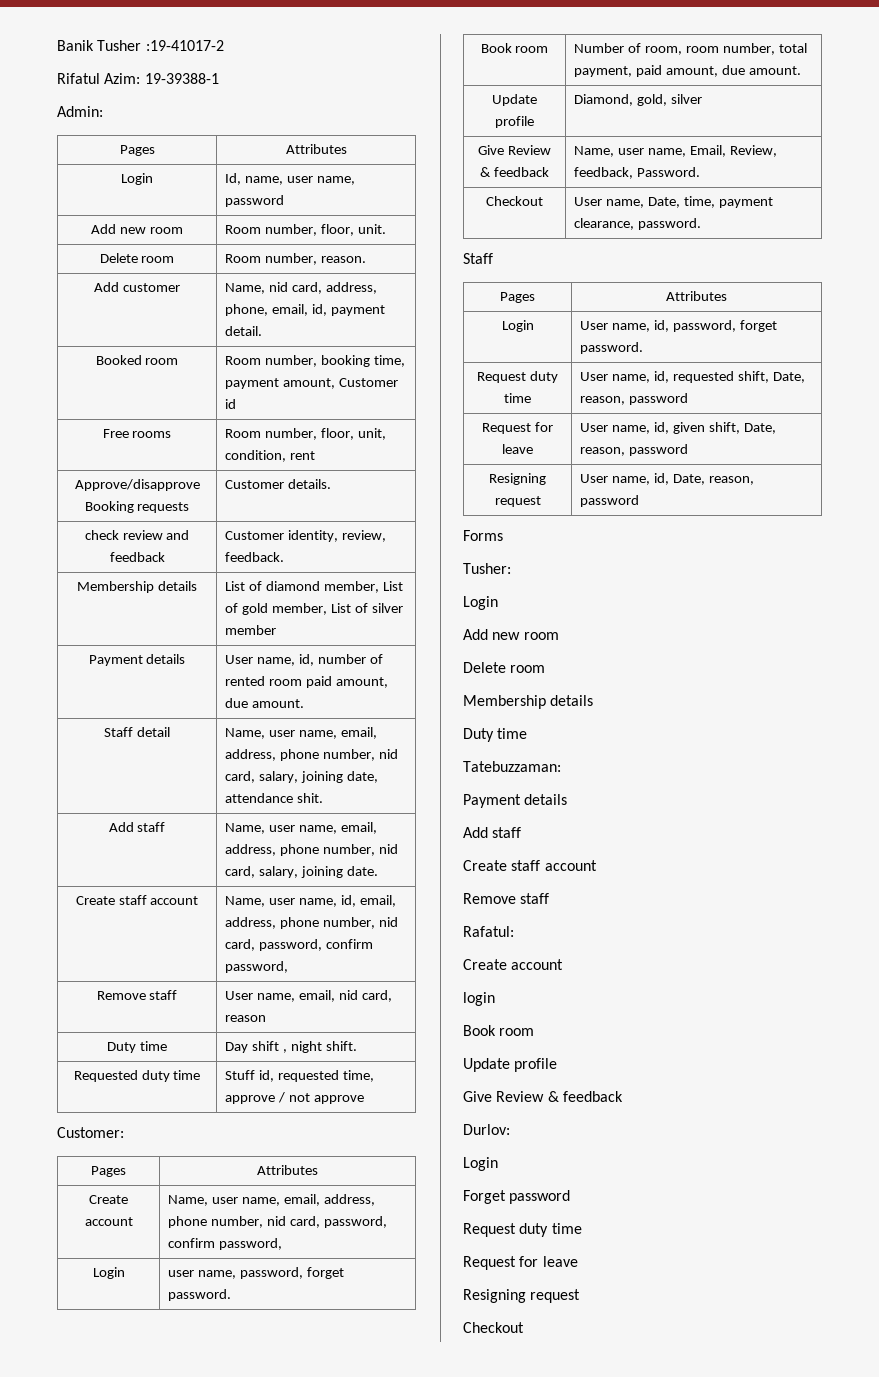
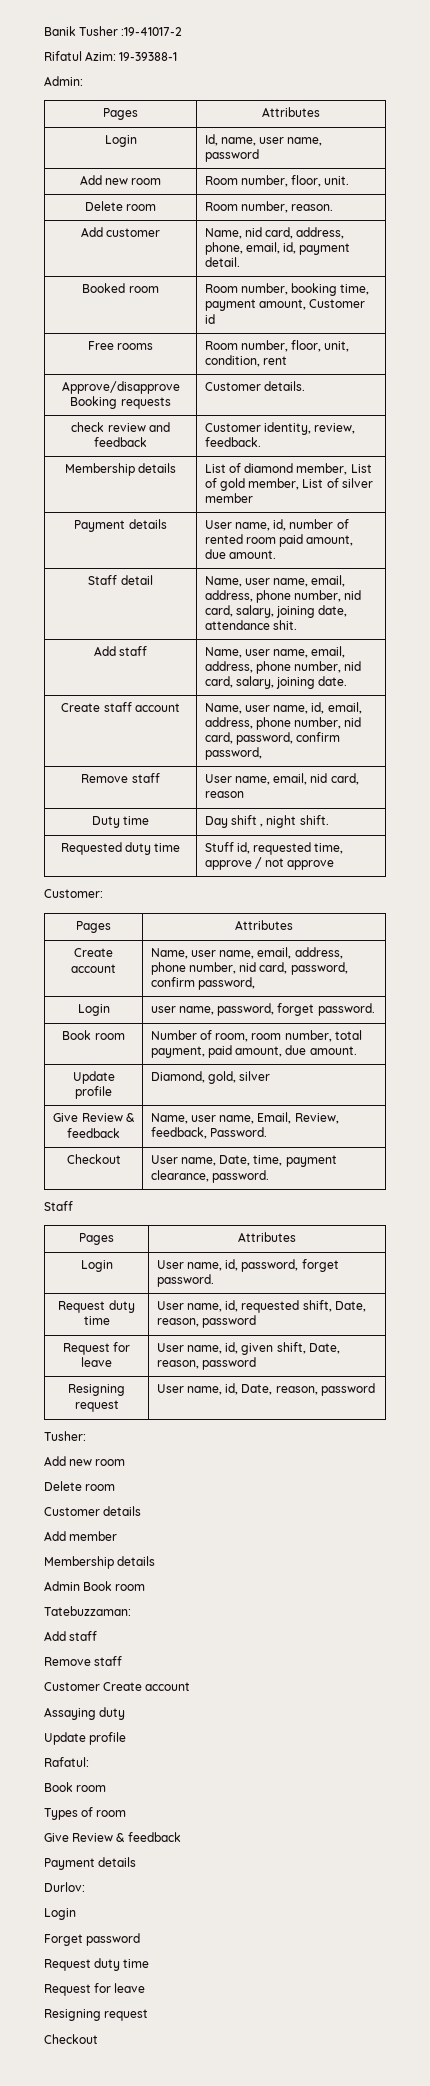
[463,530,503,541] // Forms -> (375, 1389) none
[463,596,498,610] // Login -> (86, 1436) none
(546, 669) none -> [44,1506,142,1516] [44,1531,118,1541] // Customer details // Add member
[463,728,528,742] Duty time -> [44,1581,146,1591] Admin Book room
[463,794,568,808] [463,827,522,838] [463,860,597,871] // Payment details // Add staff // Create staff account -> [44,1631,98,1641] // Add staff
[463,926,514,937] Rafatul: // -> [44,1682,100,1691] Customer
[463,992,495,1006] [463,1025,535,1036] [463,1058,558,1072] [463,1091,623,1102] login // Book room // Update profile // Give Review & feedback -> [44,1707,126,1720] [44,1732,127,1745] [44,1757,89,1767] [44,1782,107,1792] [44,1807,127,1820] [44,1832,181,1842] [44,1857,137,1870] Assaying duty // Update profile // Rafatul: // Book room // Types of room // Give Review & feedback // Payment details

